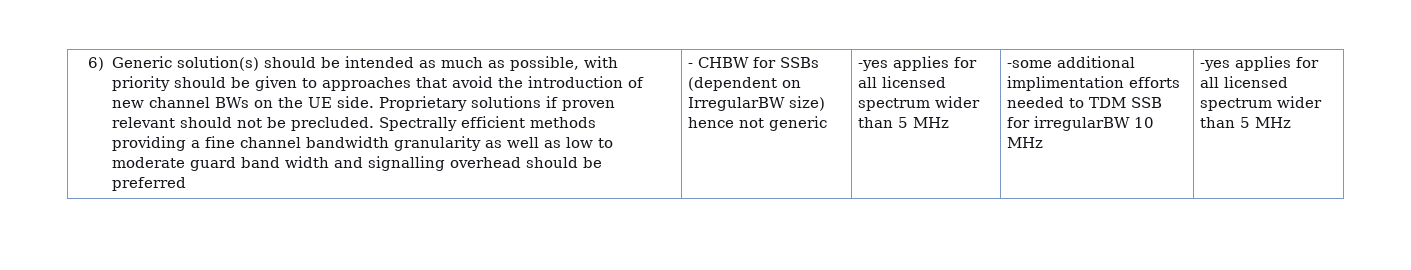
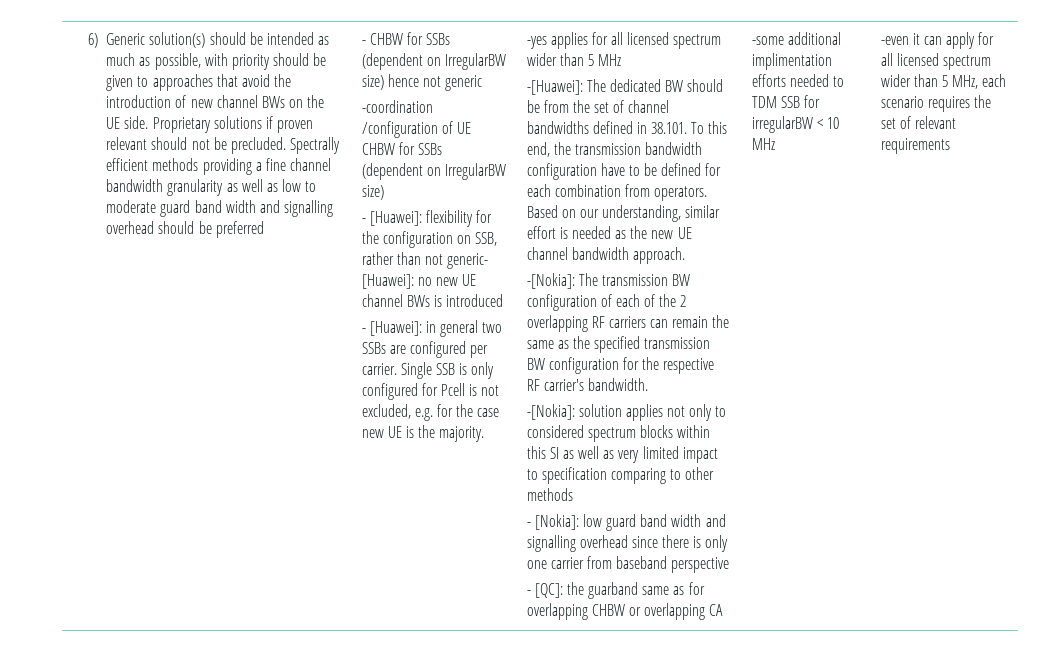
(828, 123) none -> [361,100,433,113] [361,121,471,138] [361,142,442,155] [361,163,506,180] [361,185,384,200] [361,210,493,227] [361,231,498,248] [361,252,489,269] [361,274,477,289] [361,294,504,307] [361,320,503,337] [361,341,489,358] [361,362,495,379] [361,383,500,400] [361,404,500,421] [361,425,485,442] // -coordination /configuration of UE CHBW for SSBs (dependent on IrregularBW size) // - [Huawei]: flexibility for the configuration on SSB, rather than not generic- [Huawei]: no new UE channel BWs is introduced // - [Huawei]: in general two SSBs are configured per carrier. Single SSB is only configured for Pcell is not excluded, e.g. for the case new UE is the majority.
(950, 122) none -> [526,79,724,95] [526,100,670,113] [526,121,728,134] [526,142,703,157] [526,163,722,180] [526,184,708,201] [526,205,721,222] [526,226,692,239] [526,247,685,264] [526,273,691,289] [526,294,687,311] [526,315,730,332] [526,336,711,353] [526,357,715,374] [526,378,648,391] [526,404,727,421] [526,425,711,442] [526,446,718,463] [526,467,715,484] [526,488,573,501] [526,514,726,531] [526,535,729,552] [526,556,730,573] [526,582,705,599] [526,603,724,620] // -[Huawei]: The dedicated BW should be from the set of channel bandwidths defined in 38.101. To this end, the transmission bandwidth configuration have to be defined for each combination from operators. Based on our understanding, similar effort is needed as the new UE channel bandwidth approach. // -[Nokia]: The transmission BW configuration of each of the 2 overlapping RF carriers can remain the same as the specified transmission BW configuration for the respective RF carrier's bandwidth. // -[Nokia]: solution applies not only to considered spectrum blocks within this SI as well as very limited impact to specification comparing to other methods // - [Nokia]: low guard band width and signalling overhead since there is only one carrier from baseband perspective // - [QC]: the guarband same as for overlapping CHBW or overlapping CA
(1131, 123) none -> [816,119,823,129] <
[1200,56,1320,71] [1200,76,1289,88] [1200,96,1323,111] [1200,117,1292,128] -yes applies for all licensed spectrum wider than 5 MHz -> [880,32,995,49] [880,53,991,70] [880,74,1007,89] [880,95,991,112] [880,116,956,129] [880,138,950,154] -even it can apply for all licensed spectrum wider than 5 MHz, each scenario requires the set of relevant requirements

